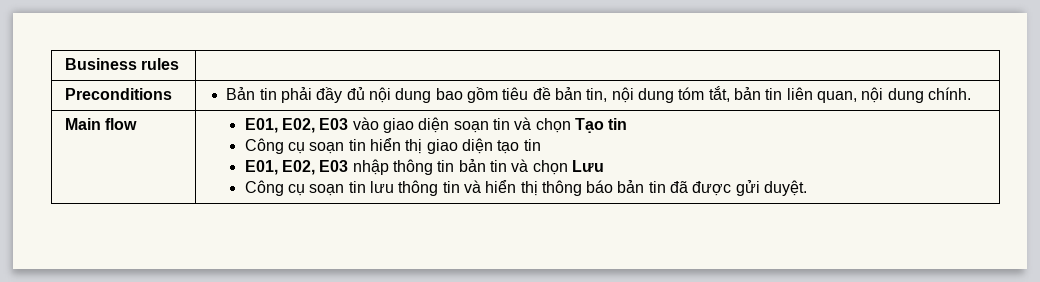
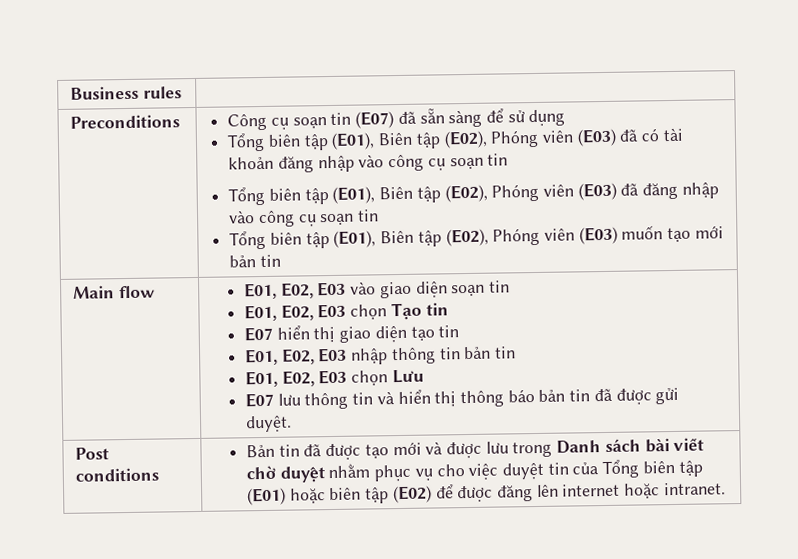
[226,86,971,103] Bản tin phải đầy đủ nội dung bao gồm tiêu đề bản tin, nội dung tóm tắt, bản tin liên quan, nội dung chính. -> [227,108,566,131] [227,127,683,152] [228,153,509,173] [228,182,719,206] [228,209,380,228] [229,225,724,250] [229,254,281,268] Công cụ soạn tin (E07) đã sẵn sàng để sử dụng // Tổng biên tập (E01), Biên tập (E02), Phóng viên (E03) đã có tài khoản đăng nhập vào công cụ soạn tin // Tổng biên tập (E01), Biên tập (E02), Phóng viên (E03) đã đăng nhập vào công cụ soạn tin // Tổng biên tập (E01), Biên tập (E02), Phóng viên (E03) muốn tạo mới bản tin
[514,117,532,130] và -> [243,303,347,322] // E01, E02, E03
[244,138,366,154] Công cụ soạn tin -> [243,326,273,342] E07
[511,159,529,172] và -> [244,369,348,388] // E01, E02, E03
[244,180,366,196] Công cụ soạn tin -> [244,392,274,408] E07
(808, 188) none -> [74,447,109,460] [74,467,159,482] [245,437,705,461] [245,459,703,483] [246,482,726,506] // Post conditions | Bản tin đã được tạo mới và được lưu trong Danh sách bài viết chờ duyệt nhằm phục vụ cho việc duyệt tin của Tổng biên tập (E01) hoặc biên tập (E02) để được đăng lên internet hoặc intranet.

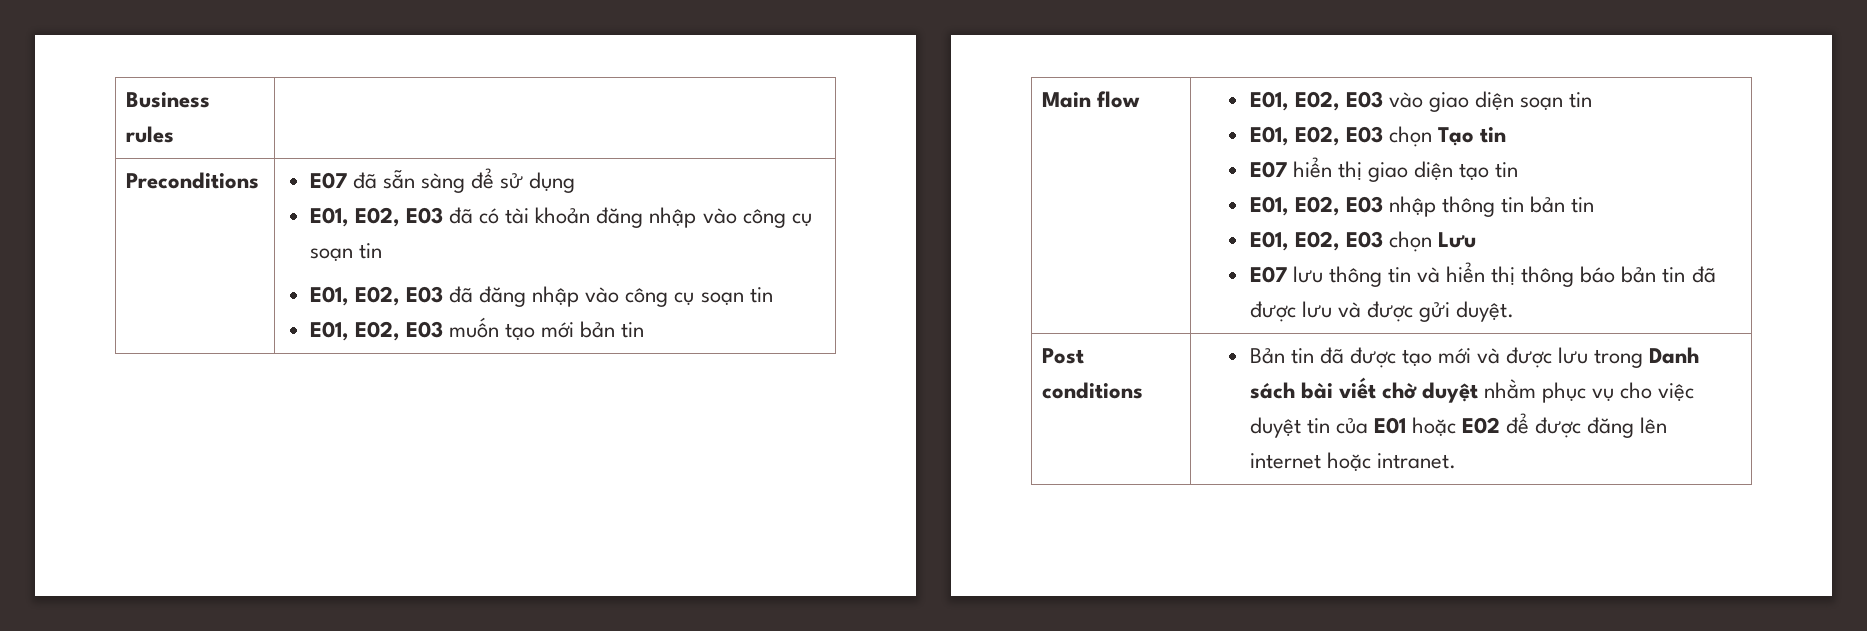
[227,111,395,131] Công cụ soạn tin (E07) -> [309,172,347,189] E07
[227,128,617,152] Tổng biên tập (E01), Biên tập (E02), Phóng viên (E03) -> [309,207,444,227] E01, E02, E03
[228,182,617,206] Tổng biên tập (E01), Biên tập (E02), Phóng viên (E03) -> [309,286,444,306] E01, E02, E03
[229,226,618,250] Tổng biên tập (E01), Biên tập (E02), Phóng viên (E03) -> [309,321,444,341] E01, E02, E03
(652, 396) none -> [1301,301,1413,322] lưu và được
[602,459,703,479] [246,485,432,506] Tổng biên tập (E01) hoặc biên tập (E02) -> [1373,417,1501,436] E01 hoặc E02

